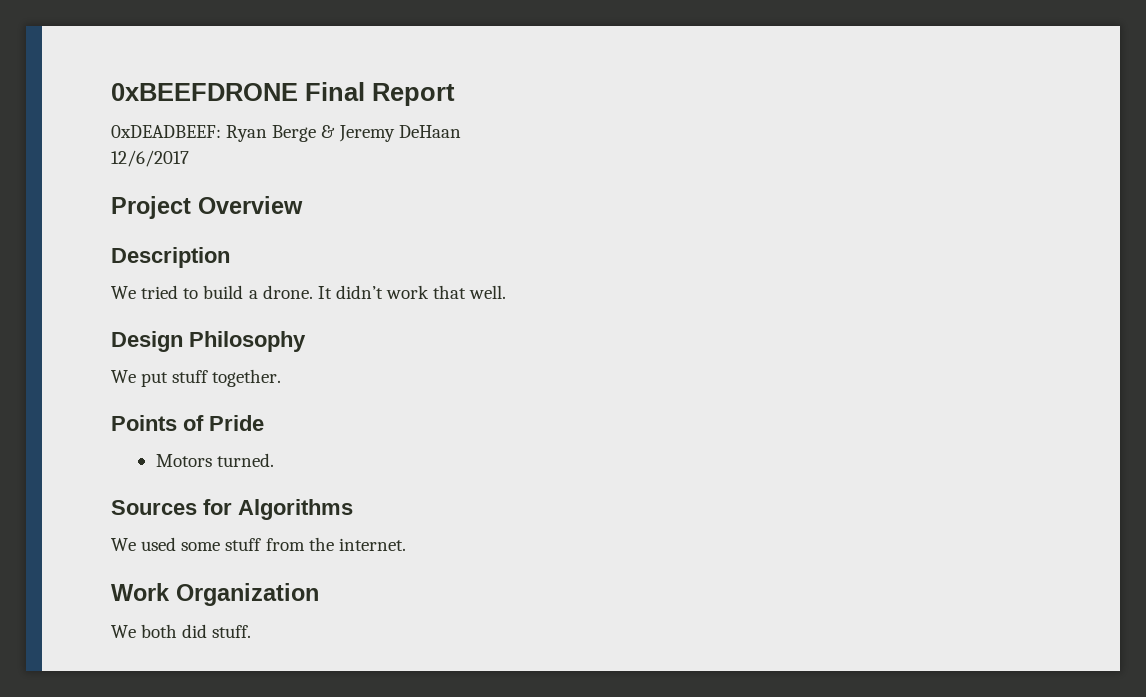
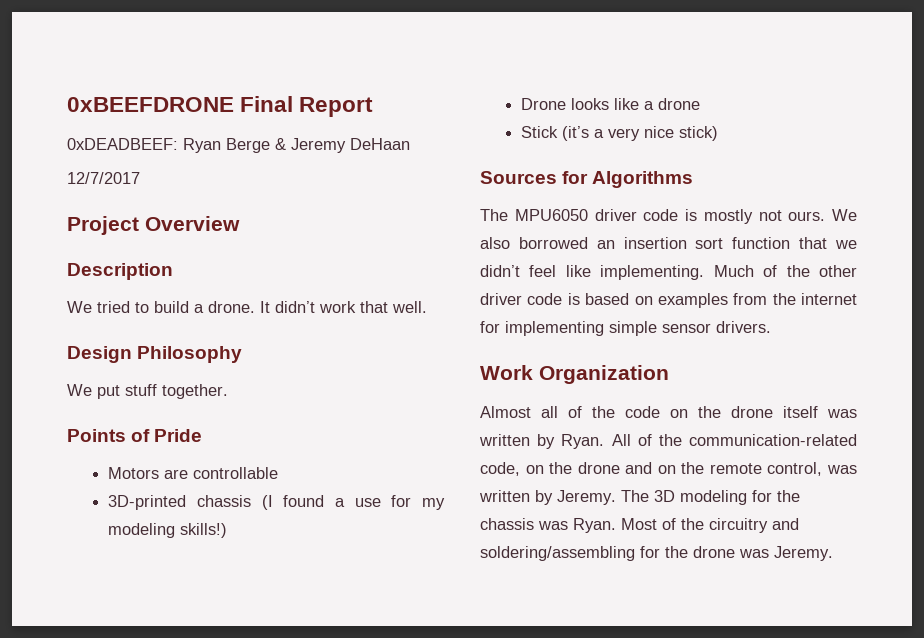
[111,150,189,167] 12/6/2017 -> [67,172,140,184] 12/7/2017
[216,453,274,467] [111,499,353,520] [111,537,406,551] [111,583,319,606] [111,624,252,638] turned. // Sources for Algorithms // We used some stuff from the internet. // Work Organization // We both did stuff. -> [164,467,279,479] [108,495,445,510] [108,523,228,538] [521,98,701,110] [521,126,719,141] [480,171,694,188] [480,209,857,224] [480,237,857,249] [480,265,857,280] [480,293,857,308] [480,321,771,336] [480,365,669,384] [480,406,857,418] [479,434,857,449] [480,462,857,476] [479,490,800,505] [480,518,799,533] [480,546,833,561] are controllable // 3D-printed chassis (I found a use for my modeling skills!) // Drone looks like a drone // Stick (it’s a very nice stick) // Sources for Algorithms // The MPU6050 driver code is mostly not ours. We also borrowed an insertion sort function that we didn’t feel like implementing. Much of the other driver code is based on examples from the internet for implementing simple sensor drivers. // Work Organization // Almost all of the code on the drone itself was written by Ryan. All of the communication-related code, on the drone and on the remote control, was written by Jeremy. The 3D modeling for the chassis was Ryan. Most of the circuitry and soldering/assembling for the drone was Jeremy.

